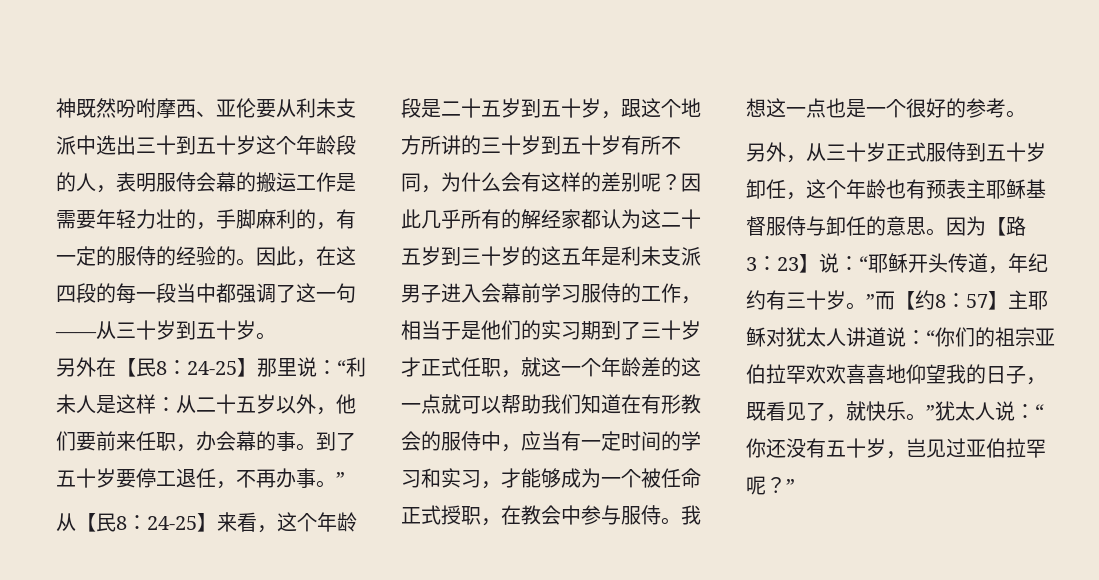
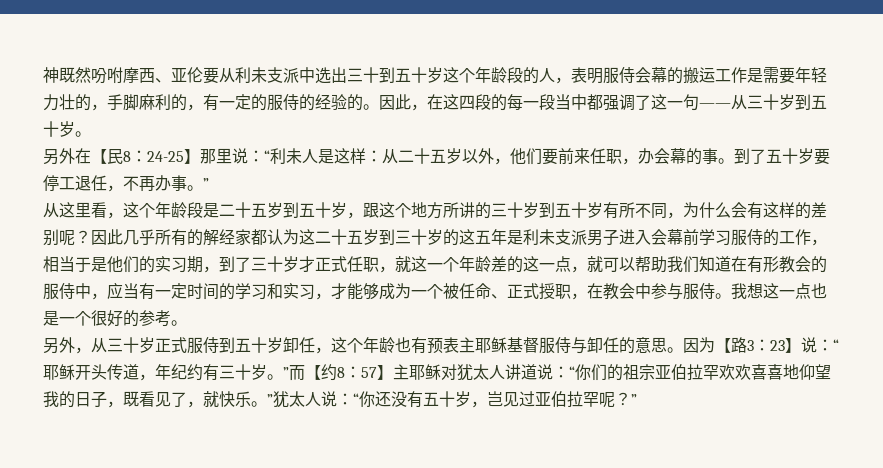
[76,512,237,532] 【民8：24-25】来 -> [59,202,91,218] 这里
(601, 330) none -> [203,266,219,273] ，
(441, 404) none -> [571,266,587,273] ，
(701, 478) none -> [491,294,507,299] 、

